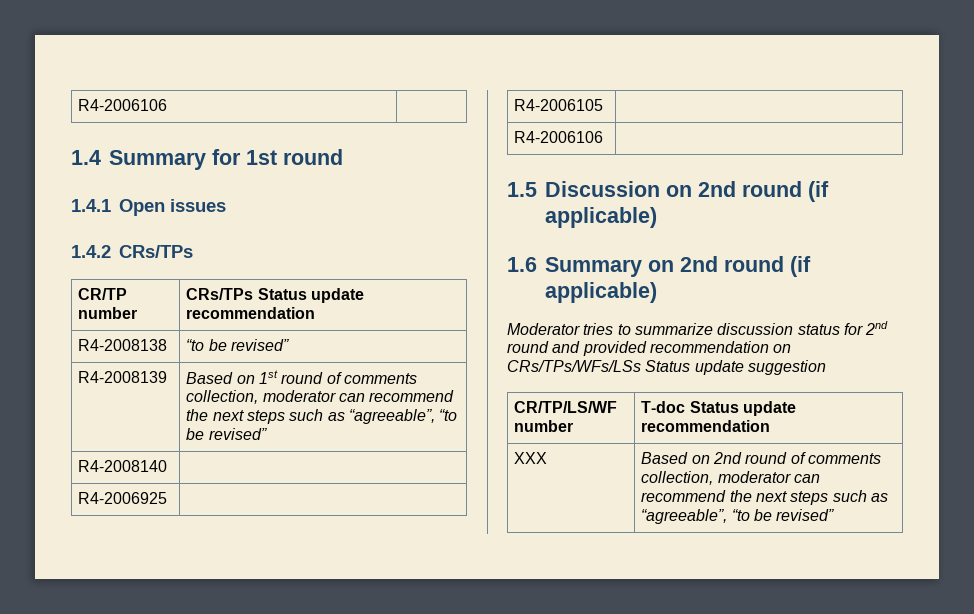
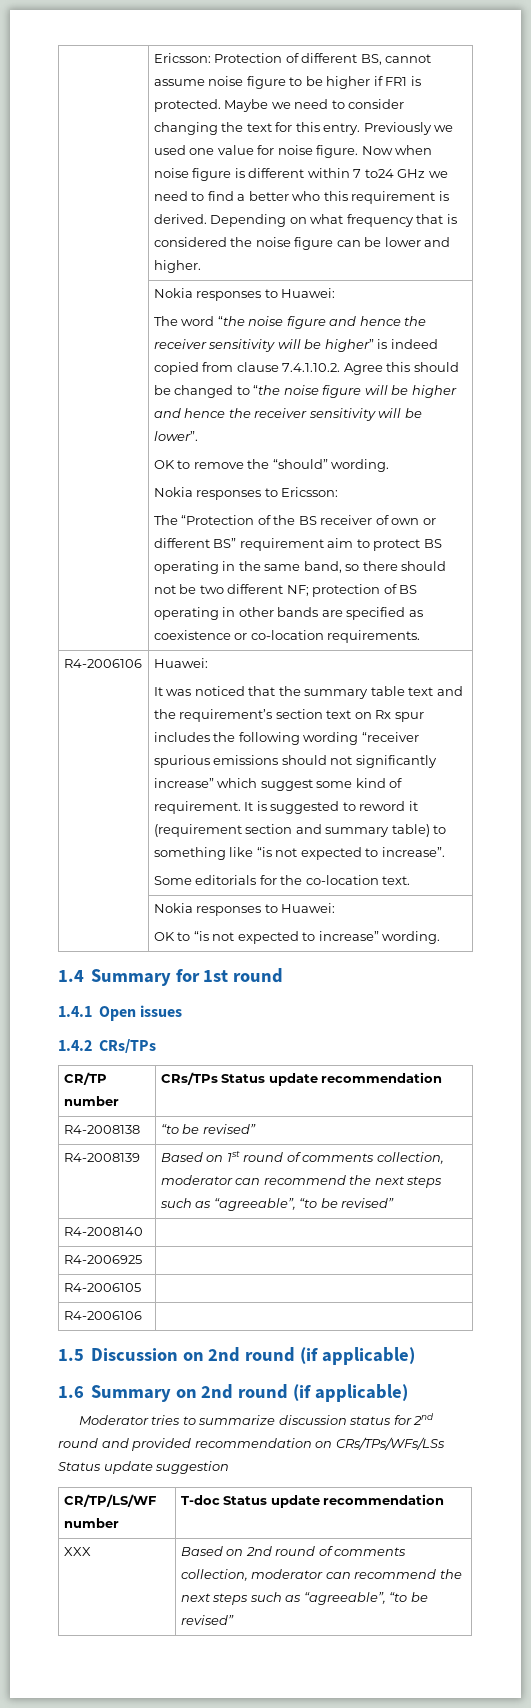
[78,99,168,111] R4-2006106 | -> [153,53,432,65] [153,76,421,89] [153,99,405,112] [153,122,454,135] [153,145,433,158] [153,168,448,181] [153,191,449,204] [153,214,457,227] [153,237,451,250] [153,260,201,273] [153,288,336,301] [153,316,427,329] [153,339,438,352] [153,362,459,375] [153,385,457,398] [153,408,422,421] [153,431,198,441] [153,459,390,472] [153,487,339,500] [153,515,436,525] [153,538,442,551] [153,561,447,574] [153,584,418,597] [153,607,423,620] [153,630,421,643] [63,659,142,668] [153,658,208,668] [153,686,463,699] [153,709,424,722] [153,732,419,745] [153,755,437,768] [153,778,403,791] [153,801,418,814] [153,824,447,837] [153,847,445,860] [153,875,411,885] [153,903,336,916] [153,931,441,944] | Ericsson: Protection of different BS, cannot assume noise figure to be higher if FR1 is protected. Maybe we need to consider changing the text for this entry. Previously we used one value for noise figure. Now when noise figure is different within 7 to24 GHz we need to find a better who this requirement is derived. Depending on what frequency that is considered the noise figure can be lower and higher. // | Nokia responses to Huawei: // The word “the noise figure and hence the receiver sensitivity will be higher” is indeed copied from clause 7.4.1.10.2. Agree this should be changed to “the noise figure will be higher and hence the receiver sensitivity will be lower”. // OK to remove the “should” wording. // Nokia responses to Ericsson: // The “Protection of the BS receiver of own or different BS” requirement aim to protect BS operating in the same band, so there should not be two different NF; protection of BS operating in other bands are specified as coexistence or co-location requirements. // R4-2006106 | Huawei: // It was noticed that the summary table text and the requirement’s section text on Rx spur includes the following wording “receiver spurious emissions should not significantly increase” which suggest some kind of requirement. It is suggested to reword it (requirement section and summary table) to something like “is not expected to increase”. // Some editorials for the co-location text. // | Nokia responses to Huawei: // OK to “is not expected to increase” wording.

